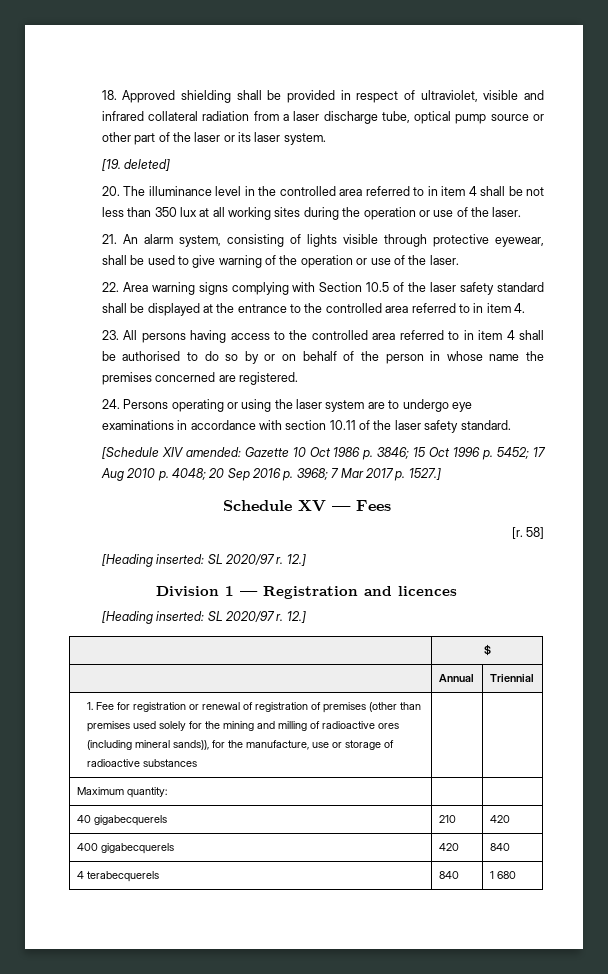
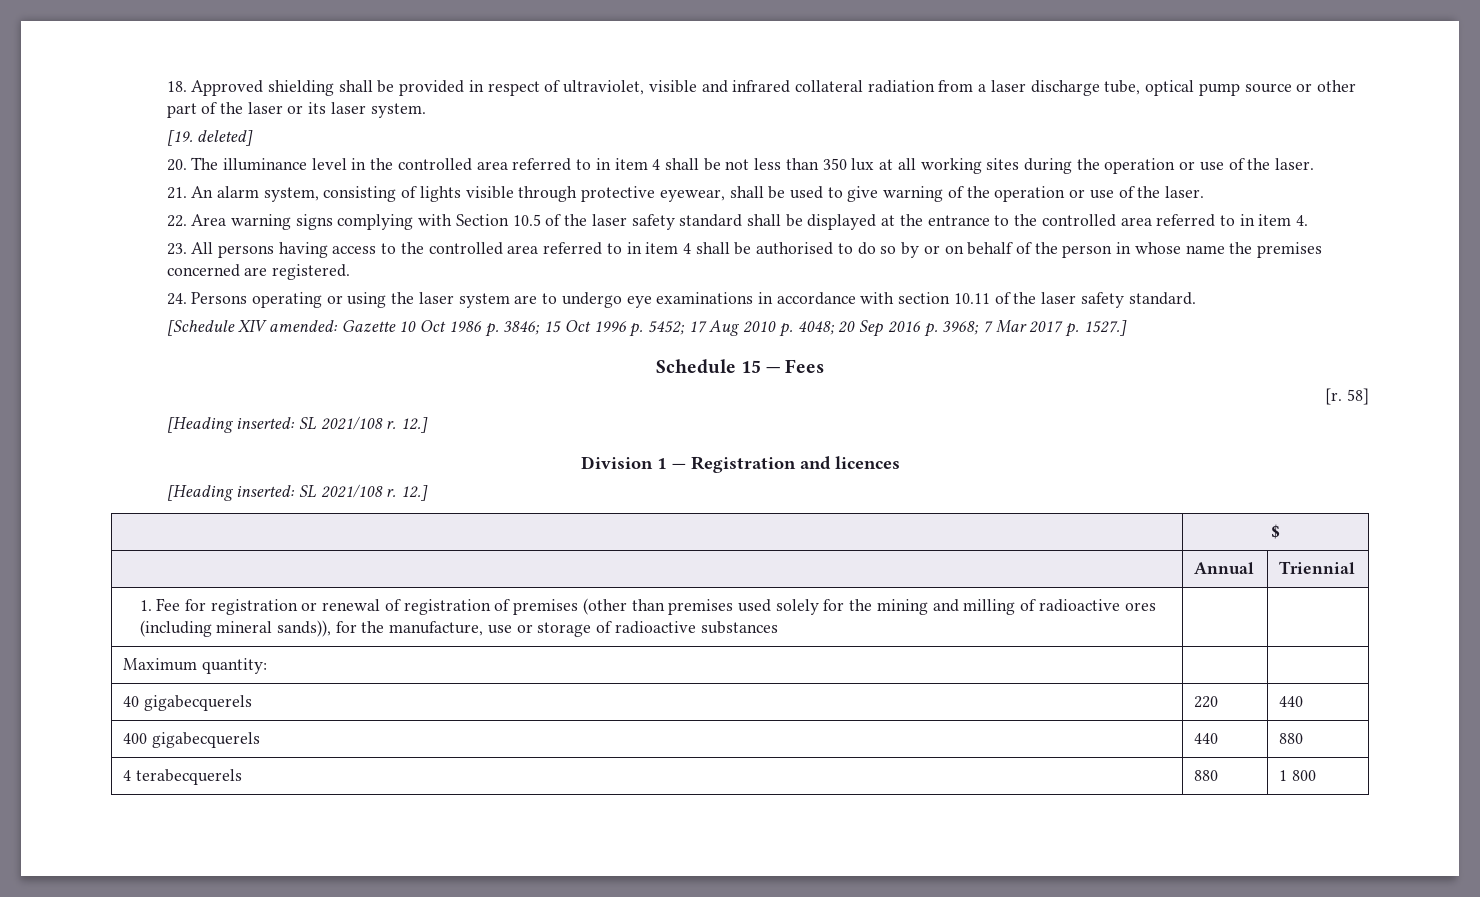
[297,500,326,512] XV -> [740,360,761,373] 15
[224,554,275,565] 2020/97 -> [320,416,383,430] 2021/108
[224,611,275,622] 2020/97 -> [320,484,383,498] 2021/108
[438,815,456,823] [489,815,510,823] 210 | 420 -> [1193,696,1218,708] [1278,696,1303,707] 220 | 440
[438,843,459,851] [489,843,510,851] 420 | 840 -> [1193,733,1218,744] [1278,733,1303,744] 440 | 880
[438,871,459,879] [489,871,516,879] 840 | 1 680 -> [1193,770,1218,781] [1278,770,1316,781] 880 | 1 800

